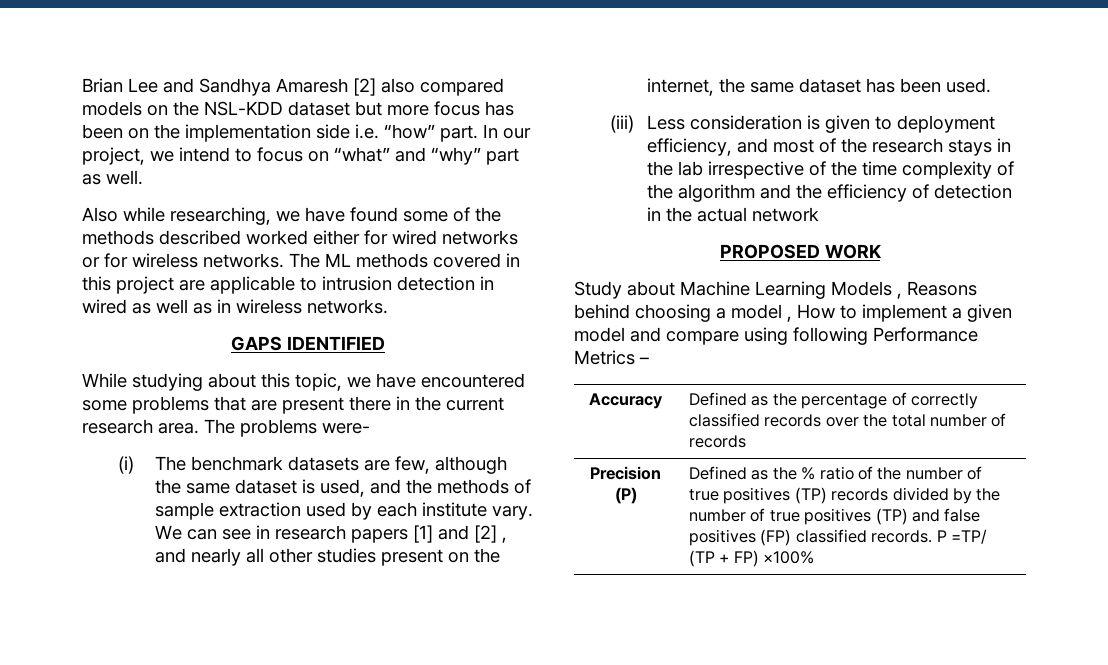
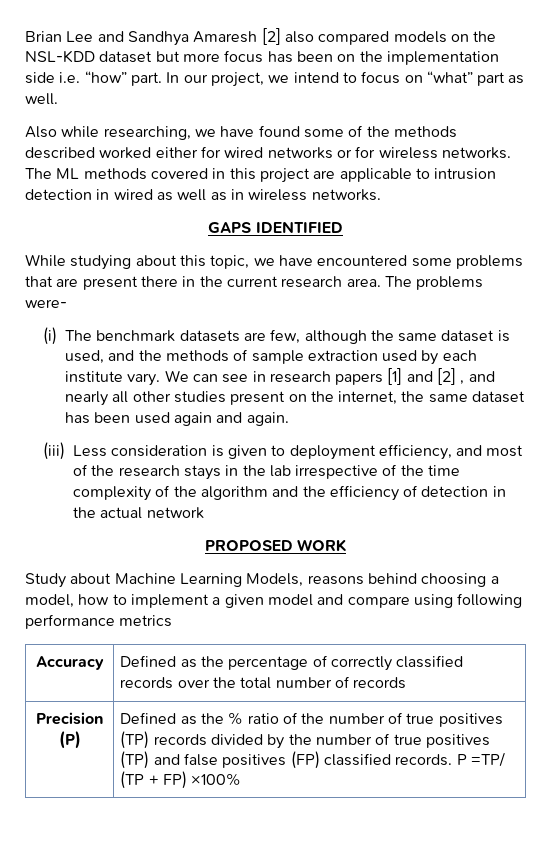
[395,147,481,165] and “why” -> (473, 77) none
[945,78,991,93] used. -> [134,412,289,426] used again and again.
[831,281,977,299] [574,304,835,322] Models , Reasons behind choosing a model , How -> [246,573,499,587] [25,594,110,608] Models, reasons behind choosing a model, how
[873,327,978,342] [574,350,649,365] Performance Metrics – -> [25,614,173,629] performance metrics

